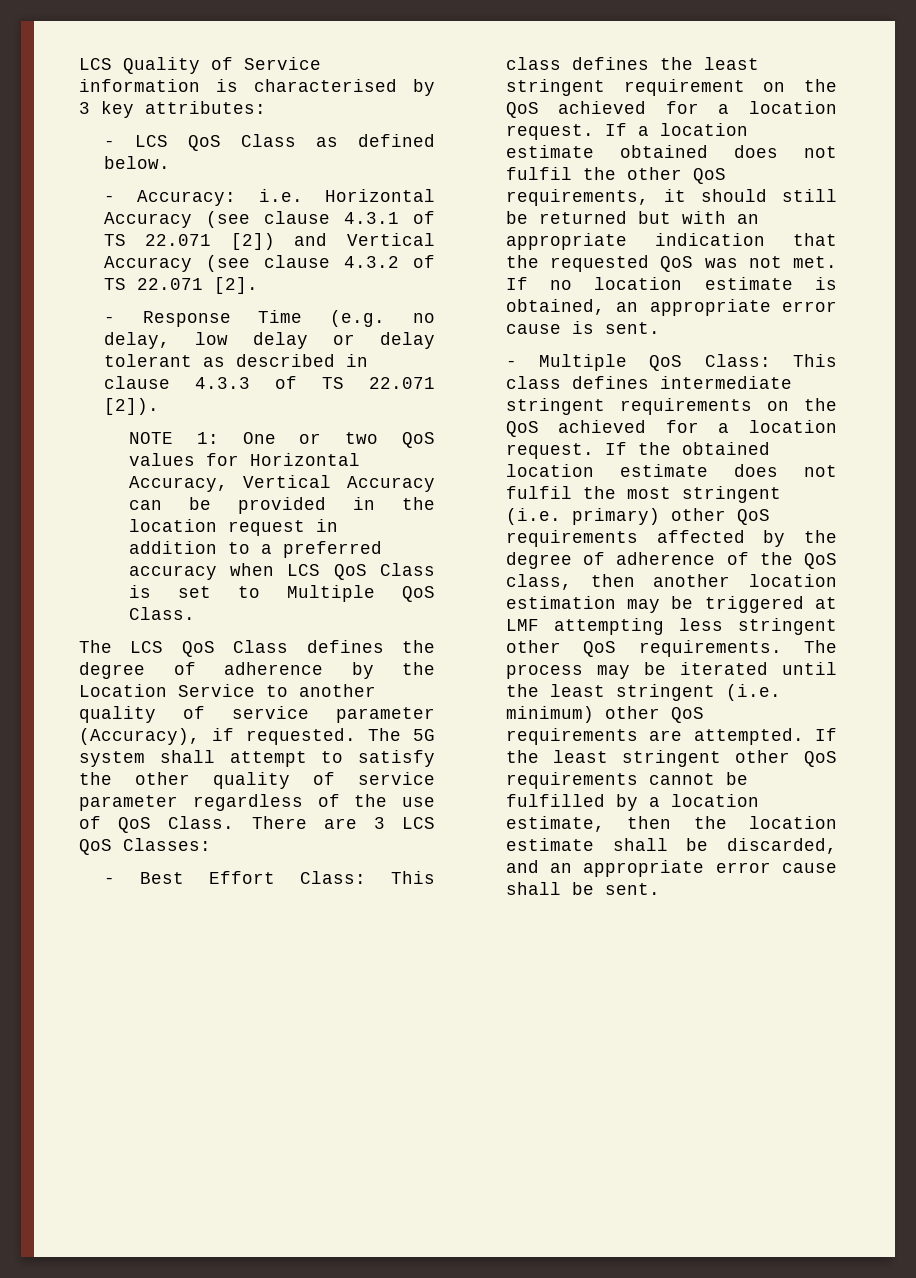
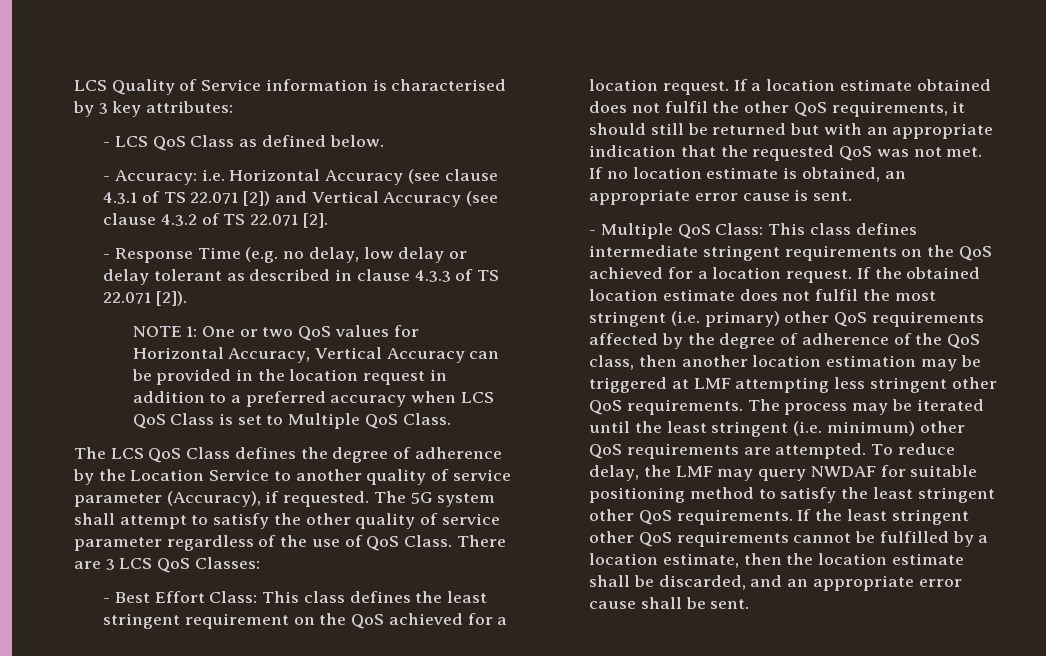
(804, 736) none -> [871,443,955,455] [589,465,978,481] [589,487,995,503] [589,509,793,525] To reduce delay, the LMF may query NWDAF for suitable positioning method to satisfy the least stringent other QoS requirements.

